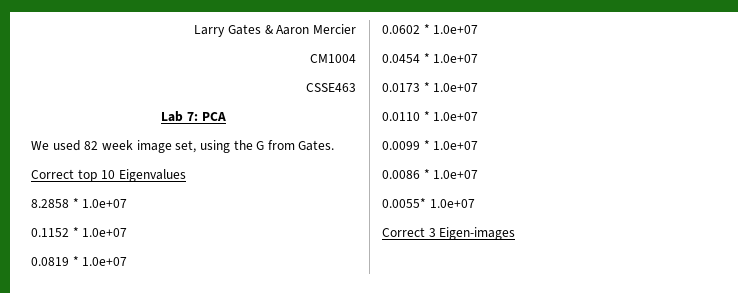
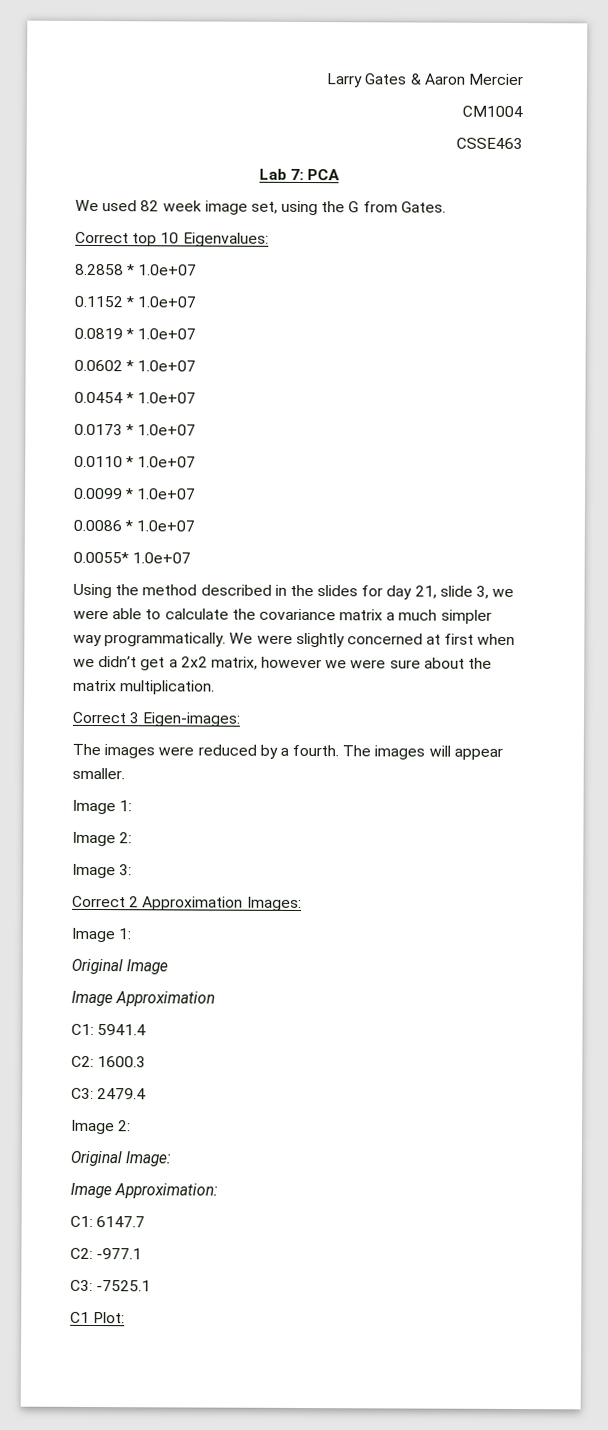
[118,169,186,182] Eigenvalues -> [182,232,269,247] Eigenvalues:
[382,227,516,240] Correct 3 Eigen-images -> [73,583,515,600] [73,608,492,624] [73,632,516,648] [73,656,493,671] [73,679,216,695] [72,711,242,727] [72,743,503,760] [72,767,125,780] [72,799,133,815] [72,831,133,847] [72,863,133,879] [72,895,302,911] [71,927,132,943] [71,958,169,975] [71,990,216,1007] [71,1023,147,1036] [71,1055,147,1068] [71,1087,147,1100] [71,1119,132,1135] [70,1150,172,1167] [70,1182,219,1199] [70,1215,146,1228] [70,1247,143,1260] [70,1279,152,1292] [70,1311,126,1324] Using the method described in the slides for day 21, slide 3, we were able to calculate the covariance matrix a much simpler way programmatically. We were slightly concerned at first when we didn’t get a 2x2 matrix, however we were sure about the matrix multiplication. // Correct 3 Eigen-images: // The images were reduced by a fourth. The images will appear smaller. // Image 1: // Image 2: // Image 3: // Correct 2 Approximation Images: // Image 1: // Original Image // Image Approximation // C1: 5941.4 // C2: 1600.3 // C3: 2479.4 // Image 2: // Original Image: // Image Approximation: // C1: 6147.7 // C2: -977.1 // C3: -7525.1 // C1 Plot:

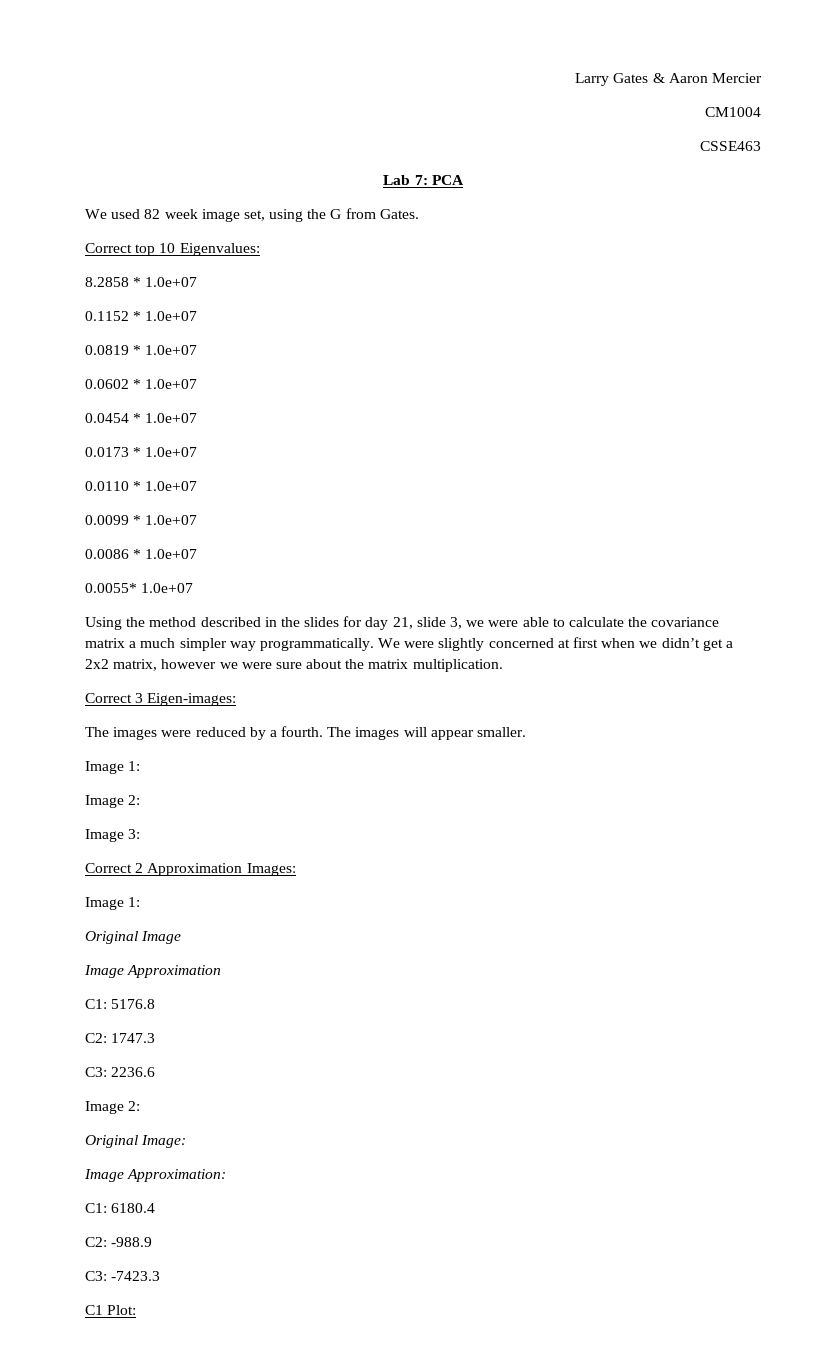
[97,1024,147,1036] [71,1055,147,1068] [71,1087,147,1100] 5941.4 // C2: 1600.3 // C3: 2479.4 -> [111,999,156,1009] [85,1033,156,1043] [85,1067,156,1077] 5176.8 // C2: 1747.3 // C3: 2236.6
[96,1216,146,1228] [70,1247,143,1260] [70,1279,152,1292] 6147.7 // C2: -977.1 // C3: -7525.1 -> [111,1203,156,1213] [85,1237,153,1247] [85,1271,161,1281] 6180.4 // C2: -988.9 // C3: -7423.3

